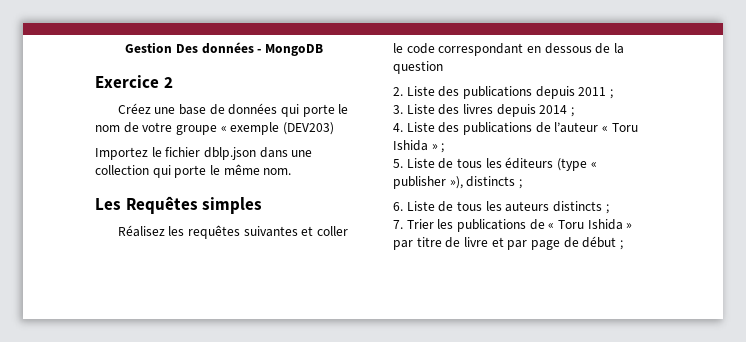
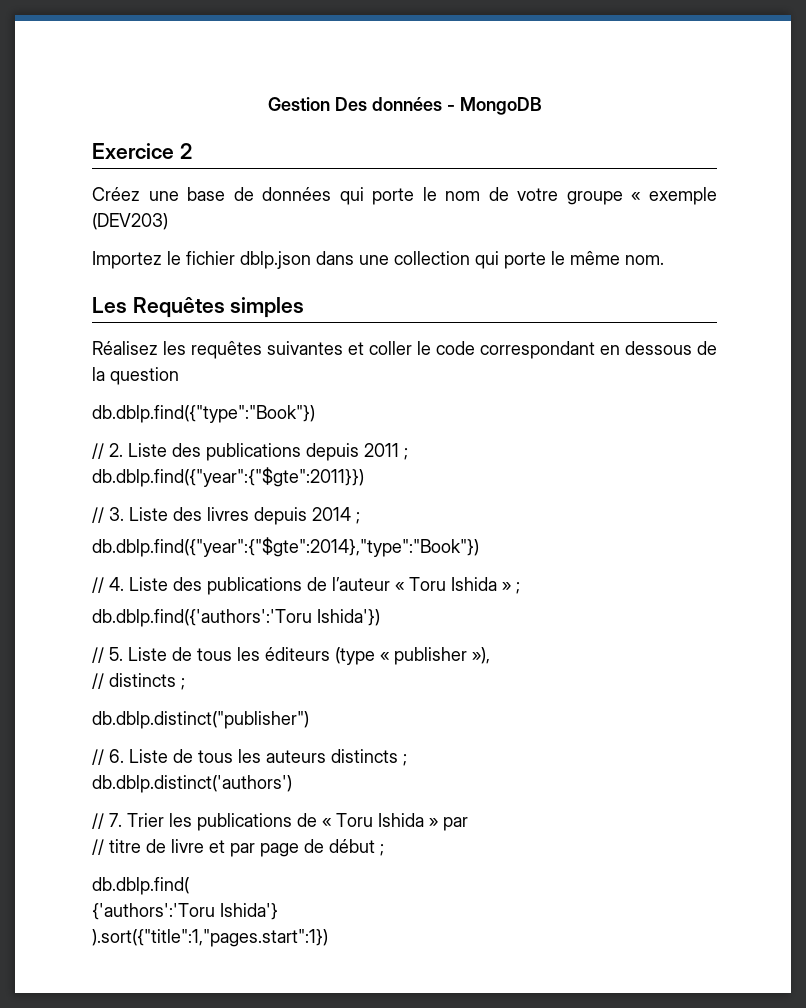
(443, 67) none -> [92,405,315,423] [92,443,104,459] db.dblp.find({"type":"Book"}) // //
(613, 94) none -> [92,467,364,487] [92,507,104,523] db.dblp.find({"year":{"$gte":2011}}) // //
(574, 112) none -> [92,537,479,557] [92,577,104,593] db.dblp.find({"year":{"$gte":2014},"type":"Book"}) // //
(445, 148) none -> [92,609,380,627] [92,647,104,663] db.dblp.find({'authors':'Toru Ishida'}) // //
[466,176,522,189] distincts ; // -> [92,673,185,690] [92,711,309,729] [92,749,104,765] // // distincts ; // db.dblp.distinct("publisher") // //
(609, 209) none -> [92,775,292,793] [92,813,104,829] db.dblp.distinct('authors') // //
(413, 245) none -> [92,839,104,855] // //
(623, 245) none -> [92,877,189,895] [92,903,278,920] [92,929,328,947] // db.dblp.find( // {'authors':'Toru Ishida'} // ).sort({"title":1,"pages.start":1})

